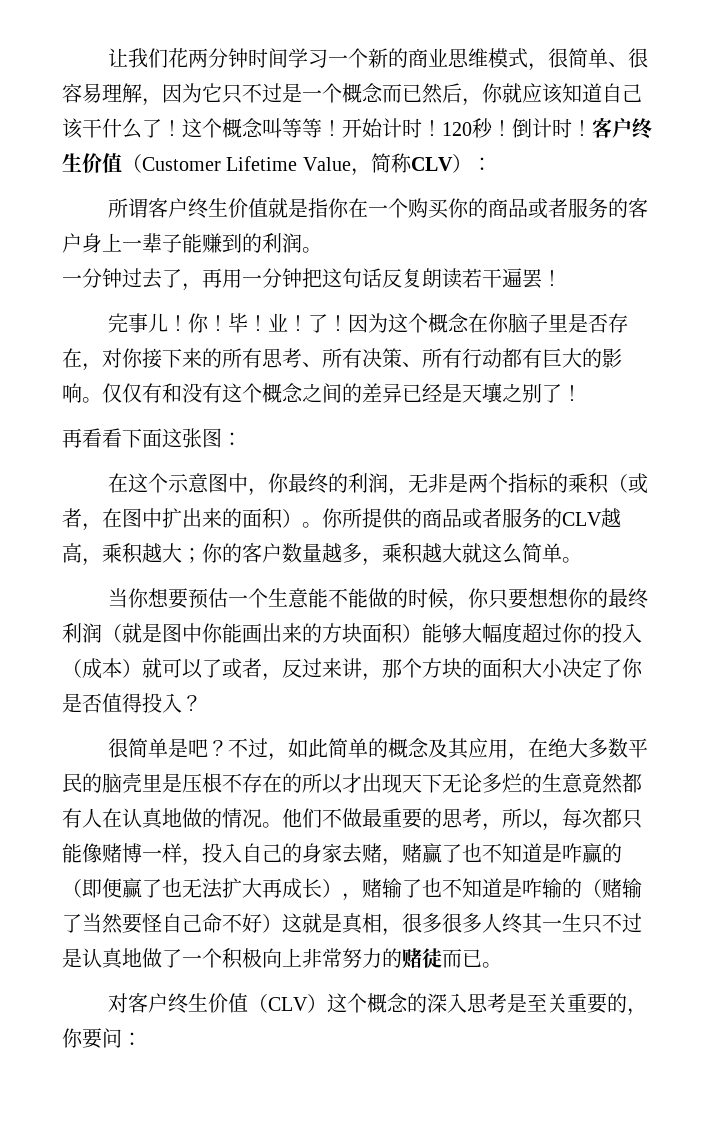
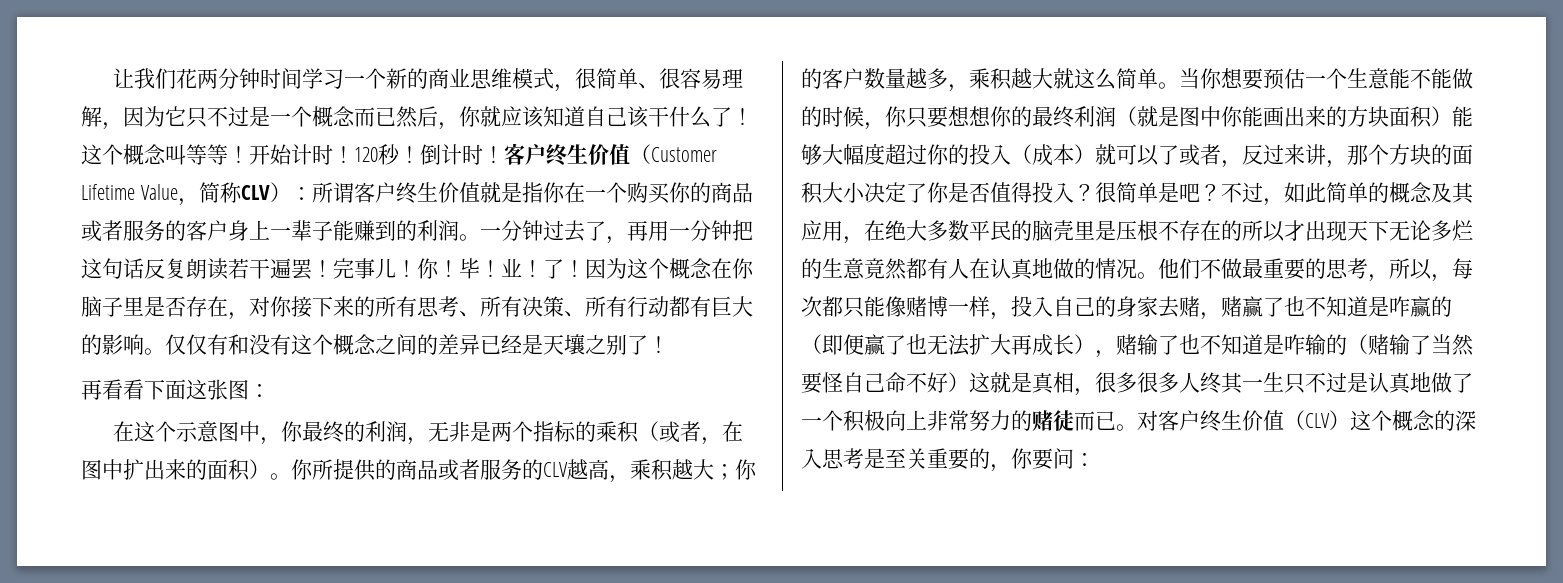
(492, 164) // -> (312, 193) none
(322, 250) // -> (480, 237) none
(562, 278) // -> (333, 268) none
(582, 560) // -> (1179, 85) none
(202, 703) // -> (1095, 192) none
(502, 965) // -> (1137, 427) none

